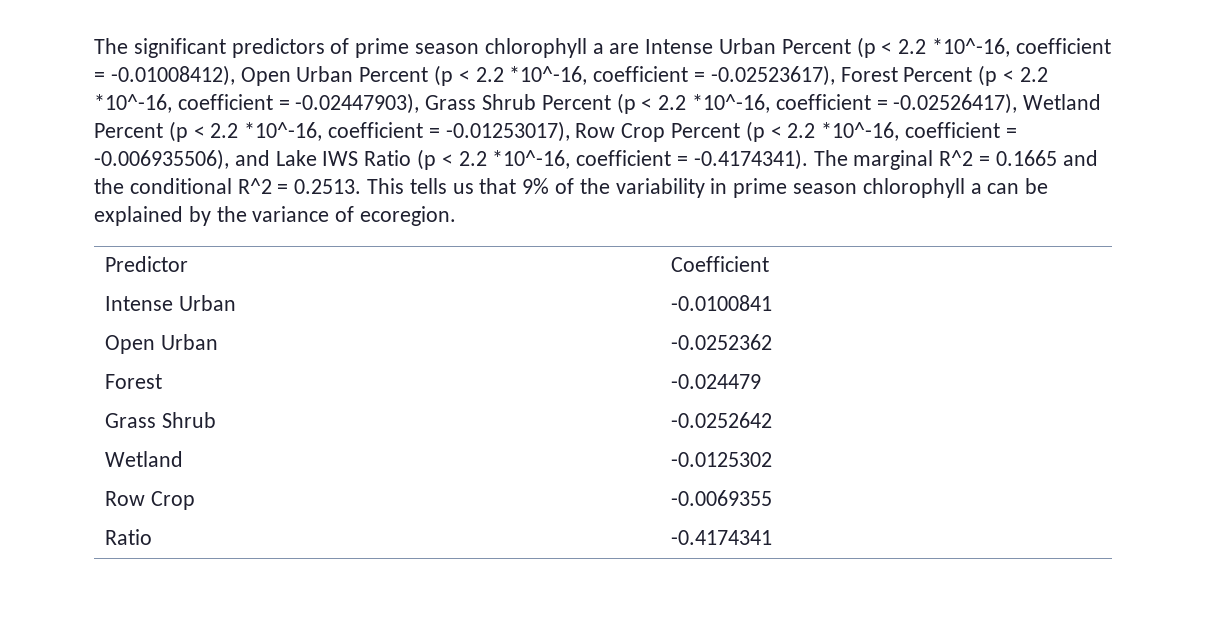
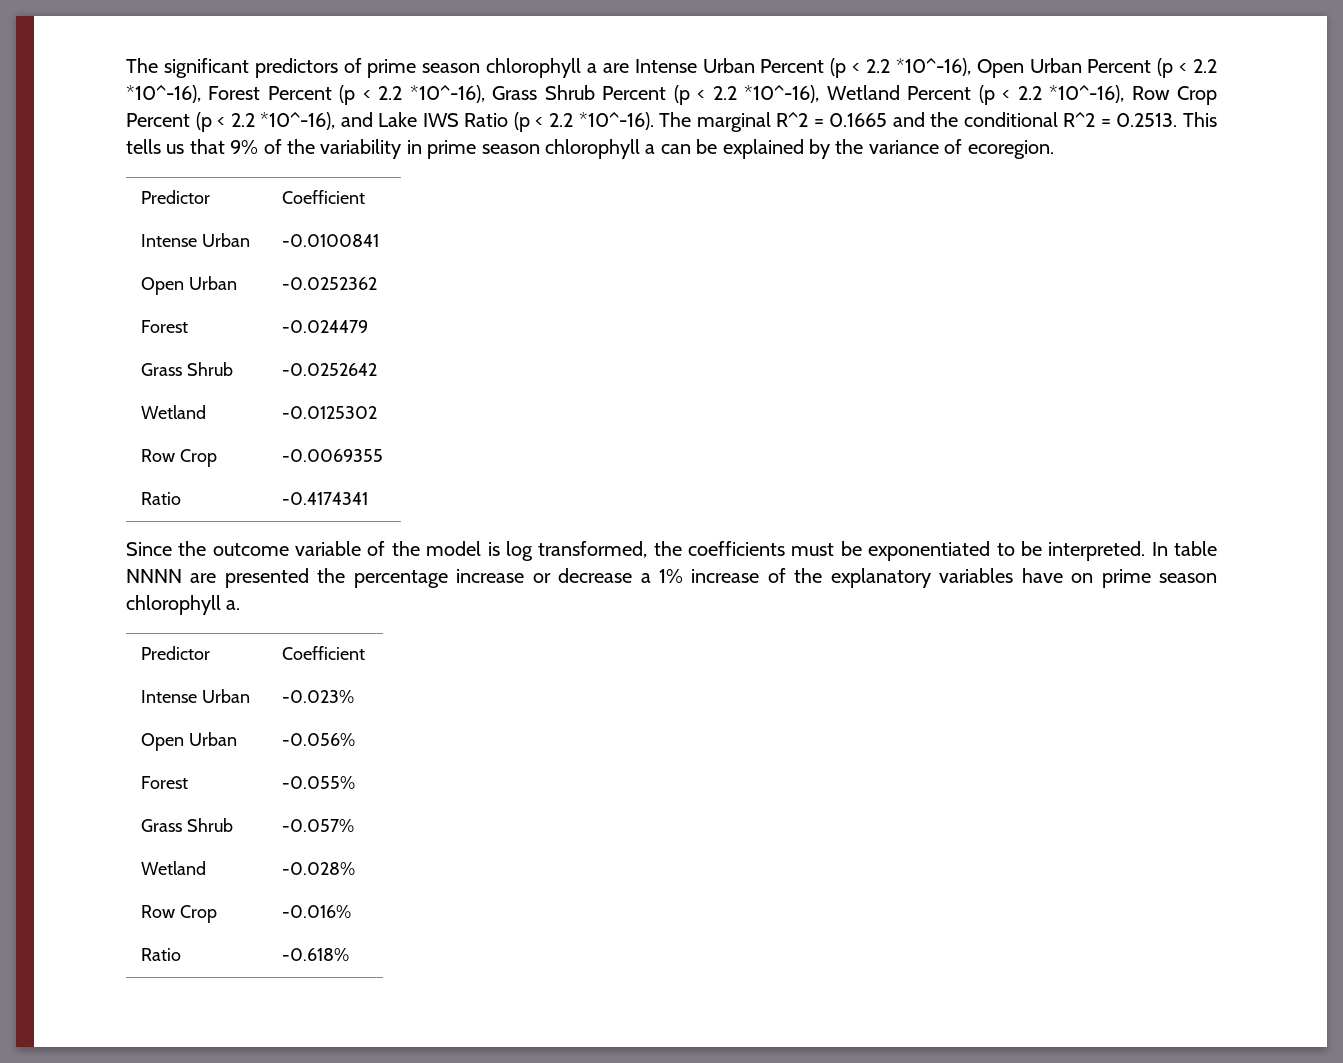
[932,38,1111,57] [94,65,235,86] *10^-16, coefficient = -0.01008412), -> [895,58,971,76] *10^-16),
[509,65,835,86] *10^-16, coefficient = -0.02523617), -> [126,85,201,103] *10^-16),
[94,93,420,114] *10^-16, coefficient = -0.02447903), -> [409,85,485,103] *10^-16),
[692,93,1018,114] *10^-16, coefficient = -0.02526417), -> [744,85,820,103] *10^-16),
[244,121,570,142] *10^-16, coefficient = -0.01253017), -> [1049,85,1125,103] *10^-16),
[821,122,1017,141] [94,149,229,170] *10^-16, coefficient = -0.006935506), -> [260,112,336,130] *10^-16),
[492,149,808,170] *10^-16, coefficient = -0.4174341). -> [578,112,654,130] *10^-16).
(773, 537) none -> [126,541,1217,561] [126,568,1217,588] [126,595,241,615] [141,646,211,660] [282,646,366,660] [141,689,251,703] [282,690,355,703] [141,732,238,751] [282,733,356,746] [141,776,189,789] [282,776,356,789] [141,818,234,832] [282,819,355,832] [141,861,207,875] [282,862,356,875] [141,905,218,923] [282,905,352,918] [141,948,182,961] [282,948,350,961] // Since the outcome variable of the model is log transformed, the coefficients must be exponentiated to be interpreted. In table NNNN are presented the percentage increase or decrease a 1% increase of the explanatory variables have on prime season chlorophyll a. // Predictor | Coefficient // Intense Urban | -0.023% // Open Urban | -0.056% // Forest | -0.055% // Grass Shrub | -0.057% // Wetland | -0.028% // Row Crop | -0.016% // Ratio | -0.618%

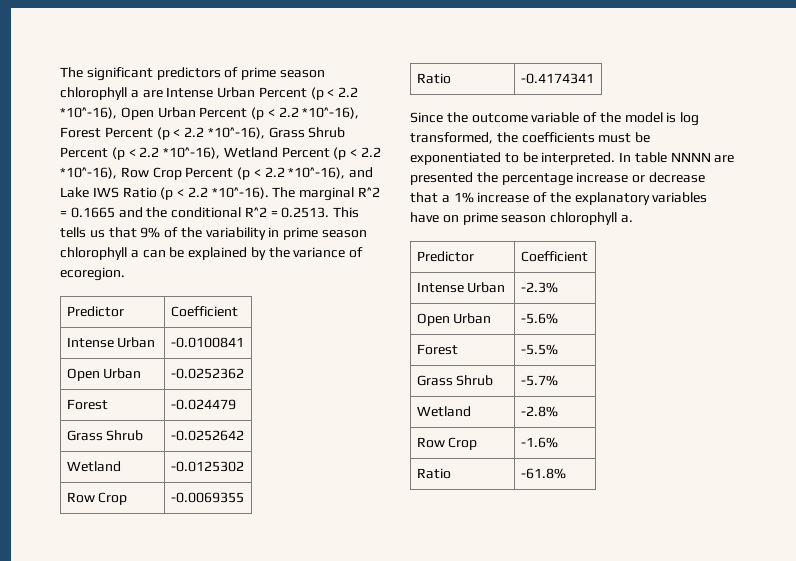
(633, 575) none -> [410,192,438,203] that
[282,690,355,703] [141,732,238,751] [282,733,356,746] [141,776,189,789] [282,776,356,789] [141,818,234,832] [282,819,355,832] [141,861,207,875] [282,862,356,875] [141,905,218,923] [282,905,352,918] [141,948,182,961] [282,948,350,961] -0.023% // Open Urban | -0.056% // Forest | -0.055% // Grass Shrub | -0.057% // Wetland | -0.028% // Row Crop | -0.016% // Ratio | -0.618% -> [520,282,558,293] [416,313,492,326] [520,313,558,324] [416,344,458,355] [520,344,558,355] [416,375,494,386] [520,375,558,386] [416,406,471,417] [520,406,558,417] [416,437,478,450] [520,437,558,448] [416,468,451,479] [520,468,566,479] -2.3% // Open Urban | -5.6% // Forest | -5.5% // Grass Shrub | -5.7% // Wetland | -2.8% // Row Crop | -1.6% // Ratio | -61.8%

